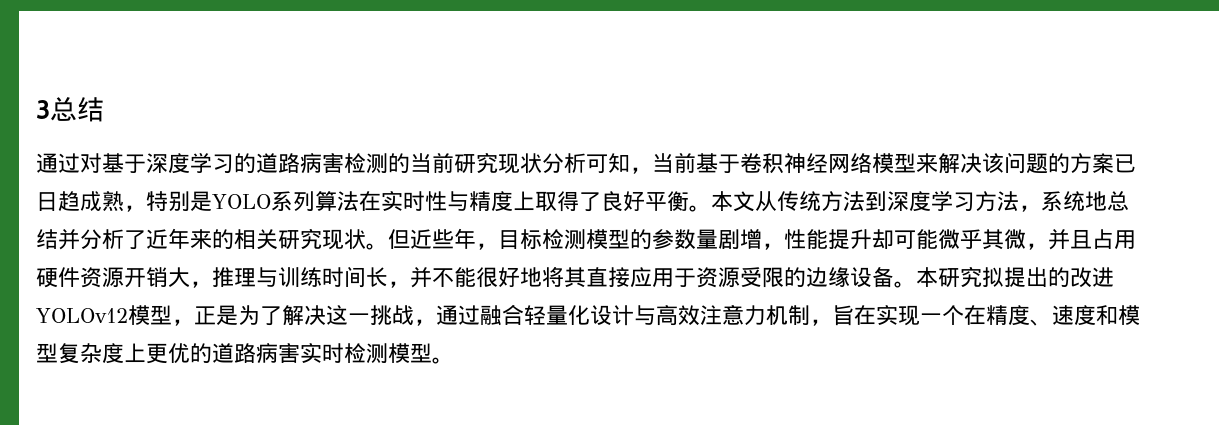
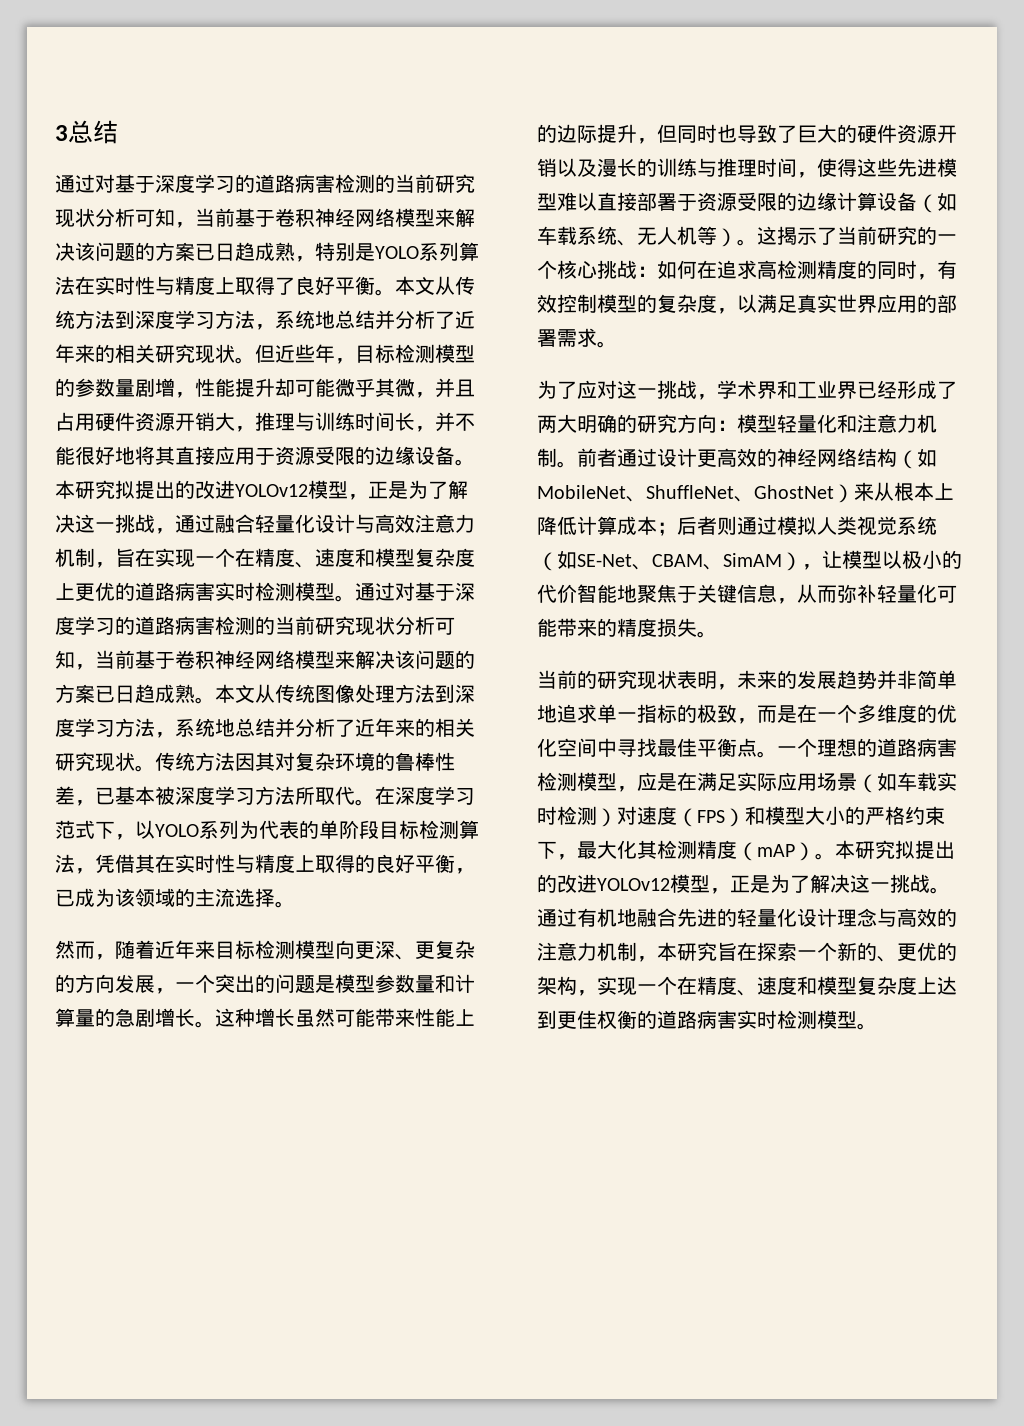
(454, 360) none -> [355,582,475,601] [55,616,455,636] [55,650,475,670] [55,684,475,704] [55,718,475,738] [55,752,455,772] [55,786,475,806] [55,820,479,840] [55,854,475,874] [55,888,295,908] [55,940,475,960] [55,974,475,994] [55,1008,475,1028] [537,124,957,144] [537,158,957,178] [537,192,957,213] [537,226,957,247] [537,260,957,280] [537,294,957,314] [537,328,617,348] [537,380,957,400] [537,414,937,433] [537,448,937,469] [537,482,954,503] [537,516,937,536] [537,550,962,571] [537,584,957,604] [537,618,717,638] [537,670,957,690] [537,704,957,724] [537,738,957,758] [537,772,957,793] [537,806,945,827] [537,840,955,861] [537,874,950,894] [537,908,957,927] [537,942,957,962] [537,976,957,996] [537,1010,877,1030] 通过对基于深度学习的道路病害检测的当前研究现状分析可知，当前基于卷积神经网络模型来解决该问题的方案已日趋成熟。本文从传统图像处理方法到深度学习方法，系统地总结并分析了近年来的相关研究现状。传统方法因其对复杂环境的鲁棒性差，已基本被深度学习方法所取代。在深度学习范式下，以YOLO系列为代表的单阶段目标检测算法，凭借其在实时性与精度上取得的良好平衡，已成为该领域的主流选择。 // 然而，随着近年来目标检测模型向更深、更复杂的方向发展，一个突出的问题是模型参数量和计算量的急剧增长。这种增长虽然可能带来性能上的边际提升，但同时也导致了巨大的硬件资源开销以及漫长的训练与推理时间，使得这些先进模型难以直接部署于资源受限的边缘计算设备（如车载系统、无人机等）。这揭示了当前研究的一个核心挑战：如何在追求高检测精度的同时，有效控制模型的复杂度，以满足真实世界应用的部署需求。 // 为了应对这一挑战，学术界和工业界已经形成了两大明确的研究方向：模型轻量化和注意力机制。前者通过设计更高效的神经网络结构（如MobileNet、ShuffleNet、GhostNet）来从根本上降低计算成本；后者则通过模拟人类视觉系统（如SE-Net、CBAM、SimAM），让模型以极小的代价智能地聚焦于关键信息，从而弥补轻量化可能带来的精度损失。 // 当前的研究现状表明，未来的发展趋势并非简单地追求单一指标的极致，而是在一个多维度的优化空间中寻找最佳平衡点。一个理想的道路病害检测模型，应是在满足实际应用场景（如车载实时检测）对速度（FPS）和模型大小的严格约束下，最大化其检测精度（mAP）。本研究拟提出的改进YOLOv12模型，正是为了解决这一挑战。通过有机地融合先进的轻量化设计理念与高效的注意力机制，本研究旨在探索一个新的、更优的架构，实现一个在精度、速度和模型复杂度上达到更佳权衡的道路病害实时检测模型。

